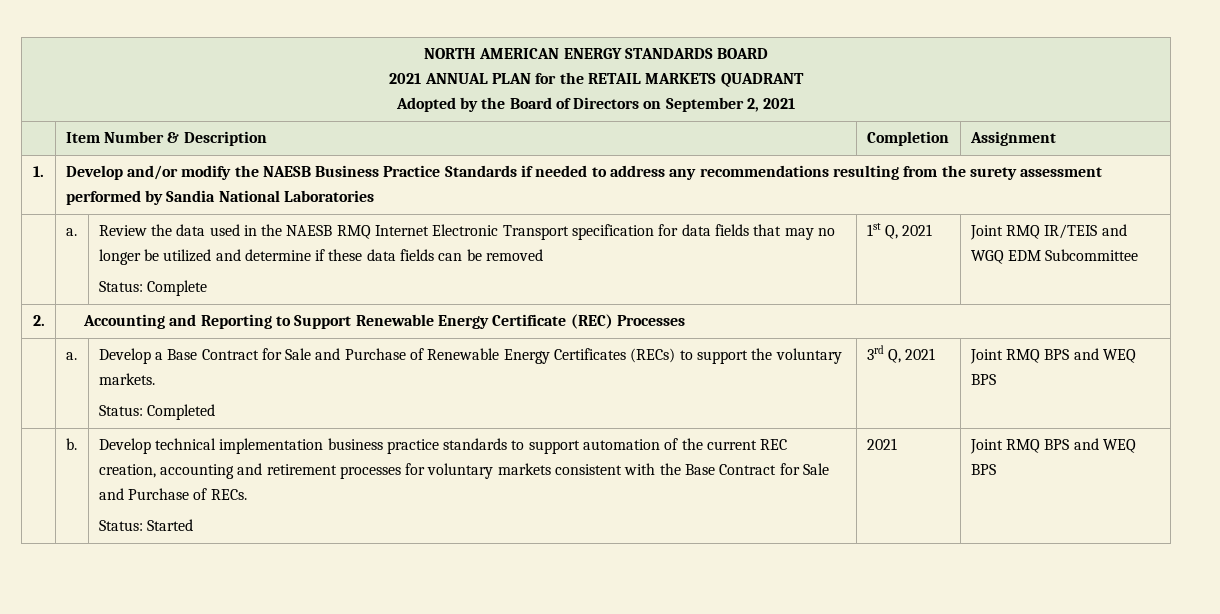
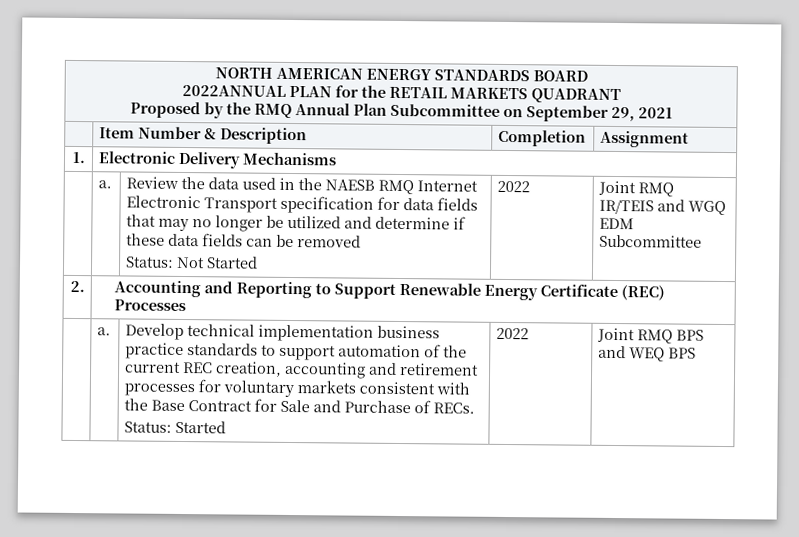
[389,73,488,84] 2021 ANNUAL -> [181,84,286,97] 2022ANNUAL
[395,97,456,112] Adopted -> [129,101,201,119] Proposed
[509,97,640,109] Board of Directors -> [253,103,500,118] RMQ Annual Plan Subcommittee
[747,98,760,112] 2, -> [610,106,635,122] 29,
[65,165,1103,180] [65,190,374,205] Develop and/or modify the NAESB Business Practice Standards if needed to address any recommendations resulting from the surety assessment performed by Sandia National Laboratories -> [97,151,337,169] Electronic Delivery Mechanisms
[146,280,207,296] [866,223,933,239] Complete | 1st Q, 2021 -> [175,256,258,269] [496,180,530,193] Not Started | 2022
[98,348,842,364] [98,373,155,385] [98,404,215,420] [866,345,936,363] [969,348,1136,364] [970,374,996,385] [65,438,77,450] | Develop a Base Contract for Sale and Purchase of Renewable Energy Certificates (RECs) to support the voluntary markets. // Status: Completed | 3rd Q, 2021 | Joint RMQ BPS and WEQ BPS // | b. -> (111, 331) none
[866,438,897,450] 2021 -> [495,327,529,340] 2022

